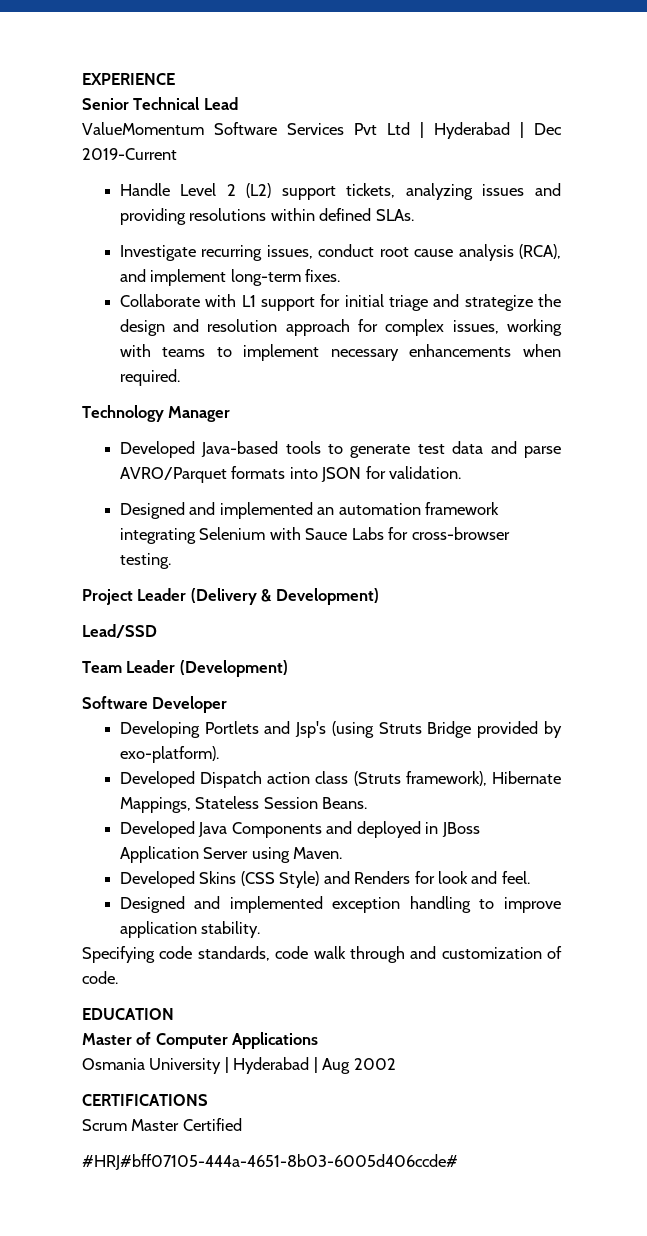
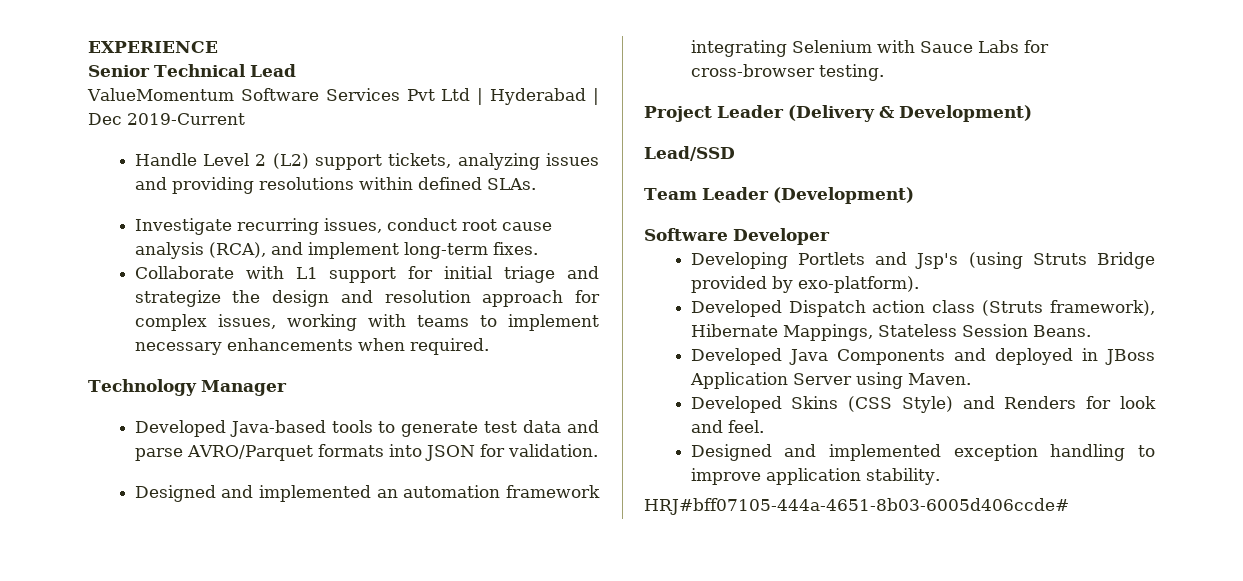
[82,946,562,963] [82,971,118,984] [82,1008,174,1020] [82,1032,319,1049] [82,1057,396,1074] [82,1094,208,1106] [82,1118,242,1131] [82,1154,458,1170] Specifying code standards, code walk through and customization of code. // EDUCATION // Master of Computer Applications // Osmania University | Hyderabad | Aug 2002 // CERTIFICATIONS // Scrum Master Certified // #HRJ#bff07105-444a-4651-8b03-6005d406ccde# -> [644,498,1069,515] HRJ#bff07105-444a-4651-8b03-6005d406ccde#

